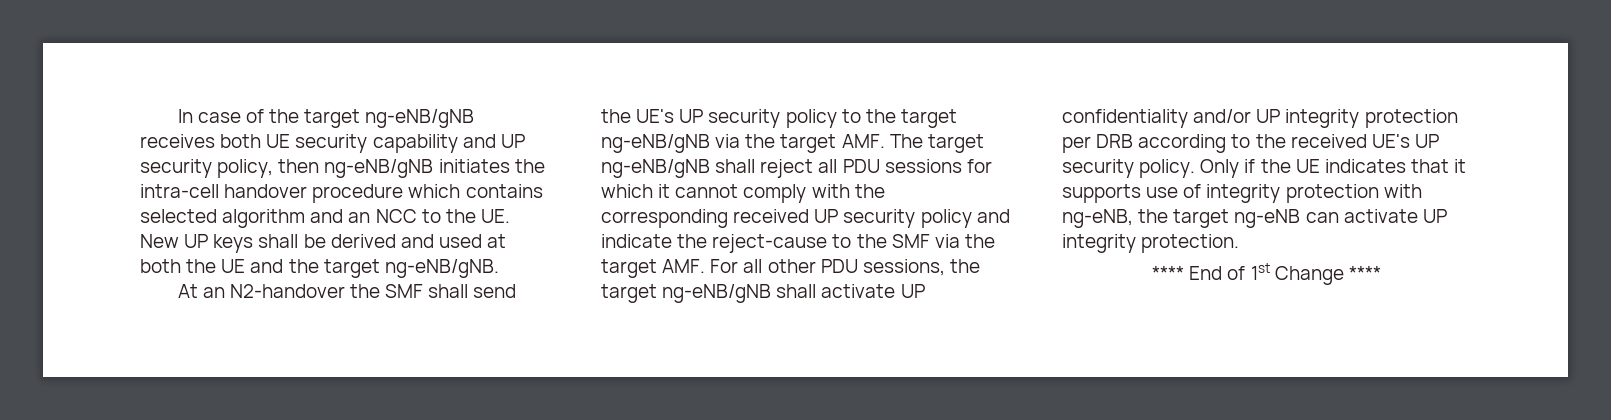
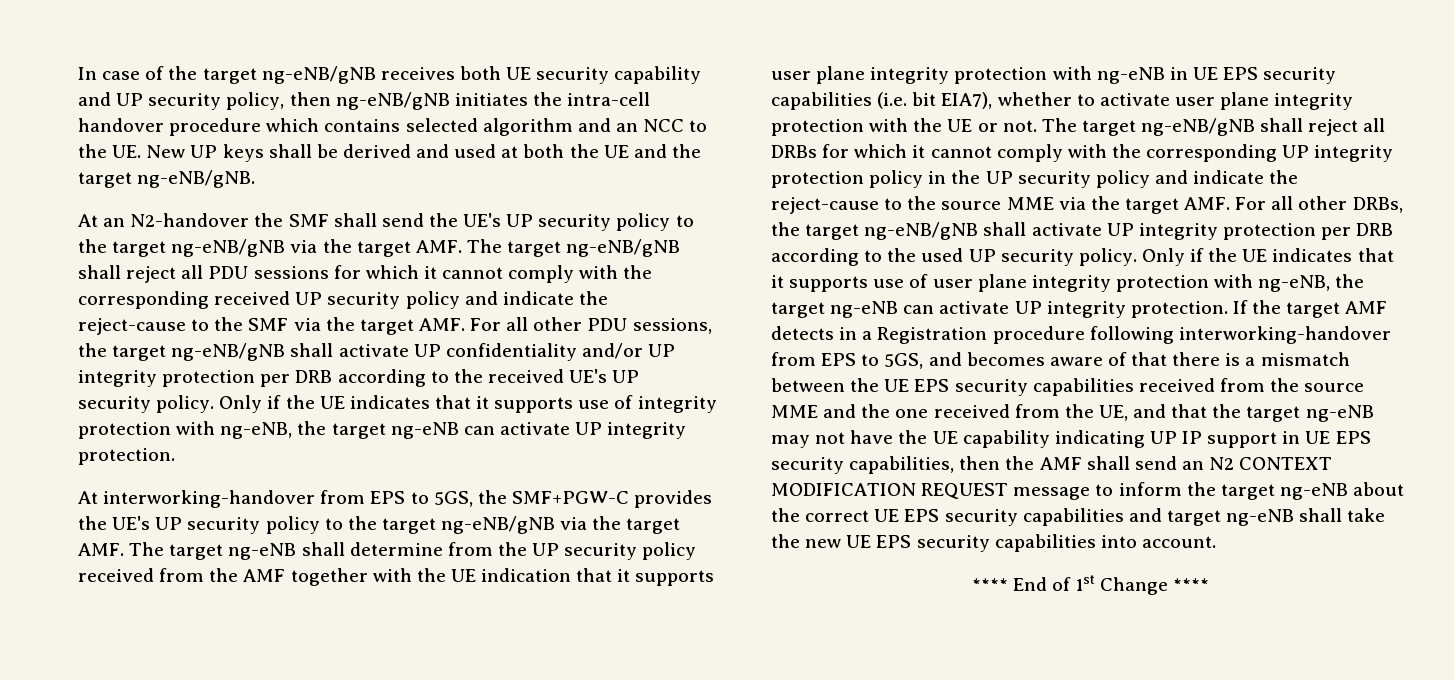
(1240, 243) none -> [78,490,713,508] [78,516,681,534] [78,542,697,560] [78,568,715,586] [771,66,1337,84] [771,92,1354,110] [771,118,1386,136] [771,144,1394,162] [771,170,1299,188] [771,196,1403,214] [771,222,1394,240] [771,248,1394,266] [771,274,1365,292] [771,300,1388,318] [771,326,1391,344] [771,352,1350,369] [771,378,1365,396] [771,404,1374,422] [771,430,1371,448] [771,456,1333,474] [771,482,1405,500] [771,508,1386,526] [771,534,1216,552] // At interworking-handover from EPS to 5GS, the SMF+PGW-C provides the UE's UP security policy to the target ng-eNB/gNB via the target AMF. The target ng-eNB shall determine from the UP security policy received from the AMF together with the UE indication that it supports user plane integrity protection with ng-eNB in UE EPS security capabilities (i.e. bit EIA7), whether to activate user plane integrity protection with the UE or not. The target ng-eNB/gNB shall reject all DRBs for which it cannot comply with the corresponding UP integrity protection policy in the UP security policy and indicate the reject-cause to the source MME via the target AMF. For all other DRBs, the target ng-eNB/gNB shall activate UP integrity protection per DRB according to the used UP security policy. Only if the UE indicates that it supports use of user plane integrity protection with ng-eNB, the target ng-eNB can activate UP integrity protection. If the target AMF detects in a Registration procedure following interworking-handover from EPS to 5GS, and becomes aware of that there is a mismatch between the UE EPS security capabilities received from the source MME and the one received from the UE, and that the target ng-eNB may not have the UE capability indicating UP IP support in UE EPS security capabilities, then the AMF shall send an N2 CONTEXT MODIFICATION REQUEST message to inform the target ng-eNB about the correct UE EPS security capabilities and target ng-eNB shall take the new UE EPS security capabilities into account.

